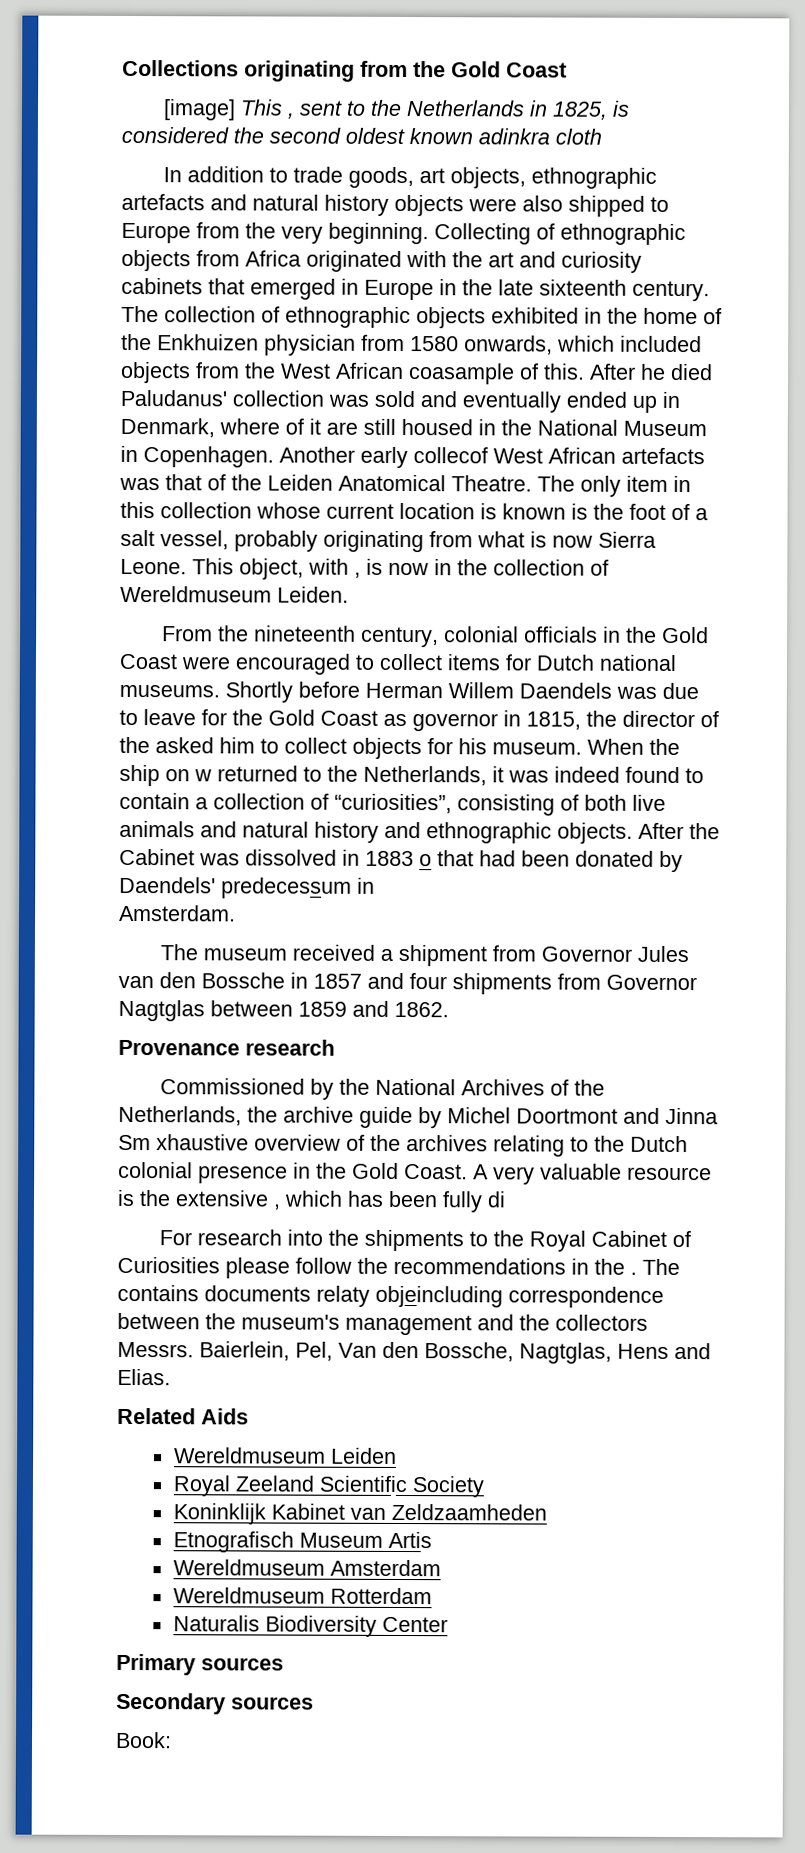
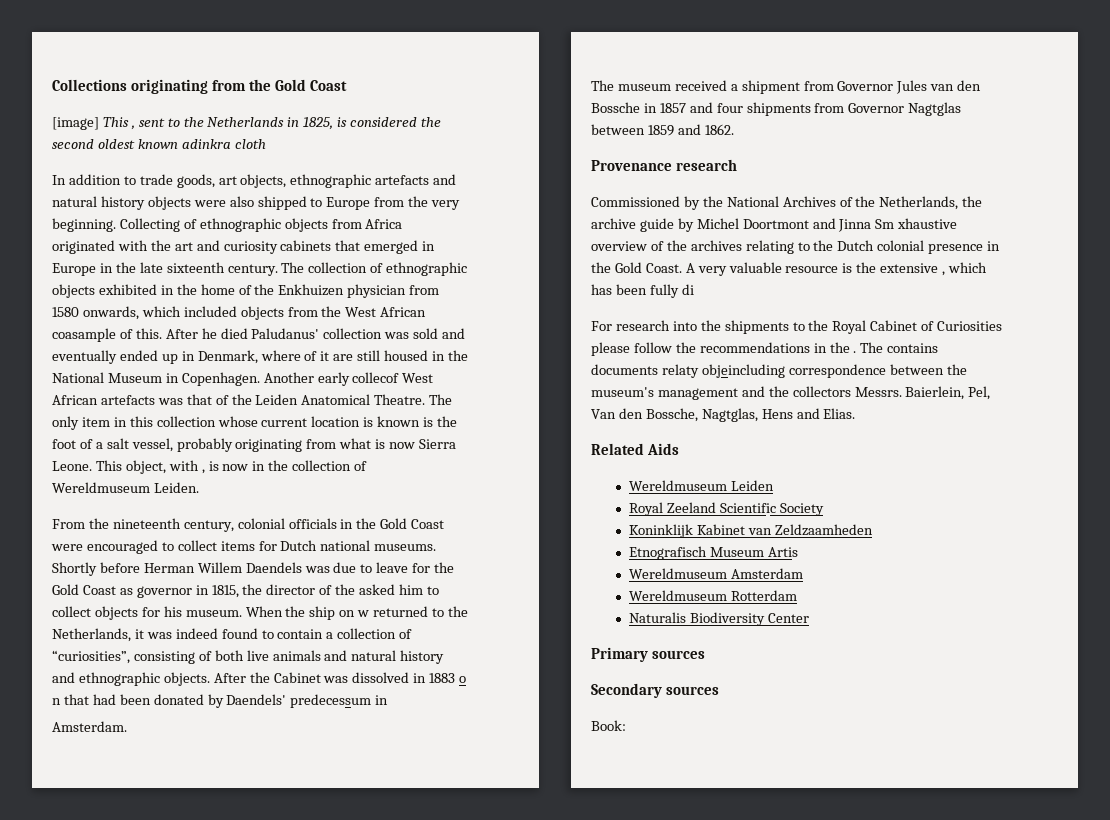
(432, 860) none -> [52,698,61,705] n

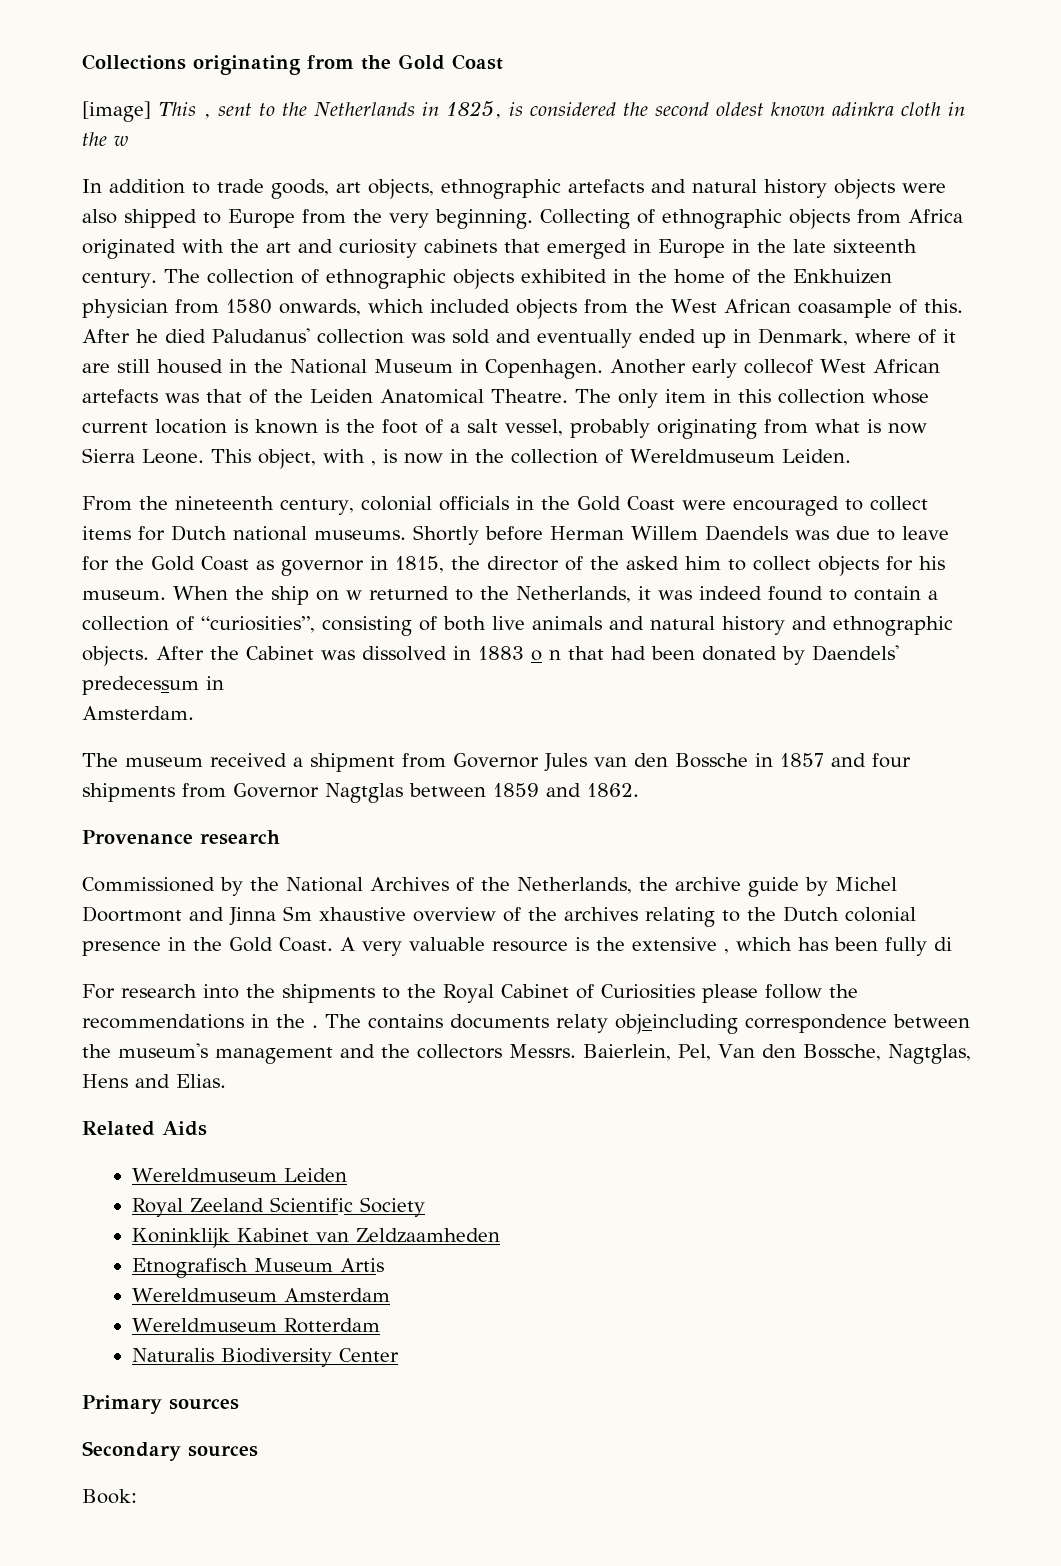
(266, 144) none -> [948,102,965,116] [82,132,128,146] in the w

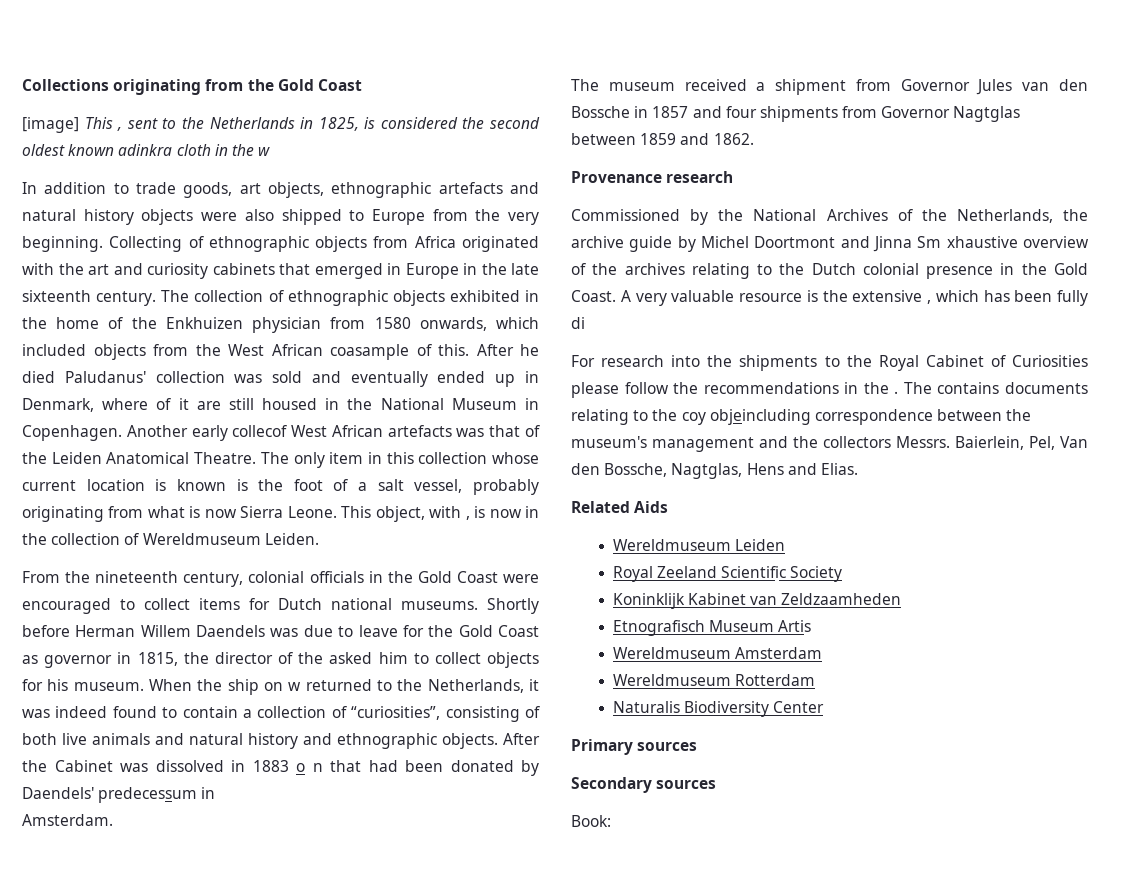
[556,1014,608,1033] relaty -> [571,409,706,425] relating to the coy

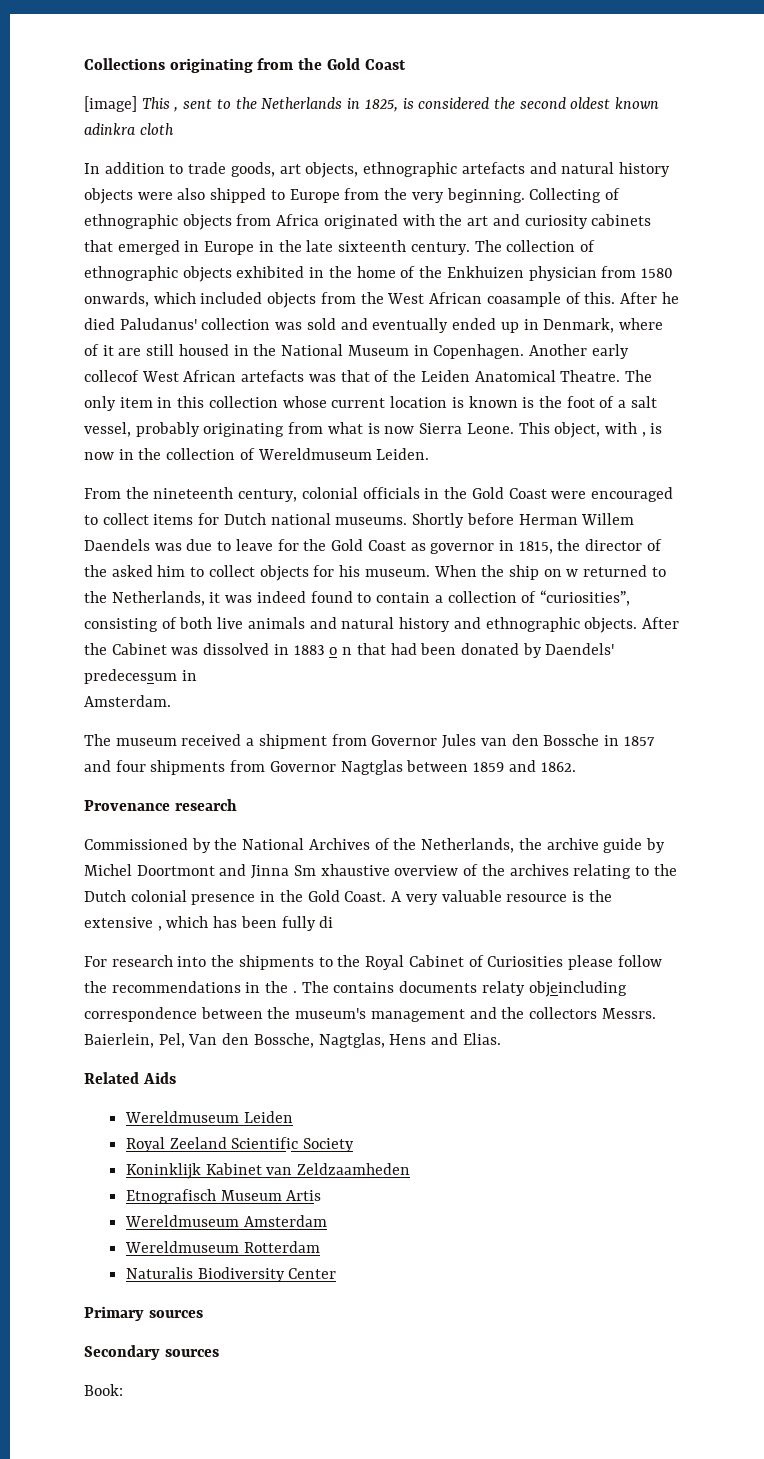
[214,144,271,156] in the w -> (174, 129) none
[571,409,706,425] relating to the coy -> [481,981,525,996] relaty

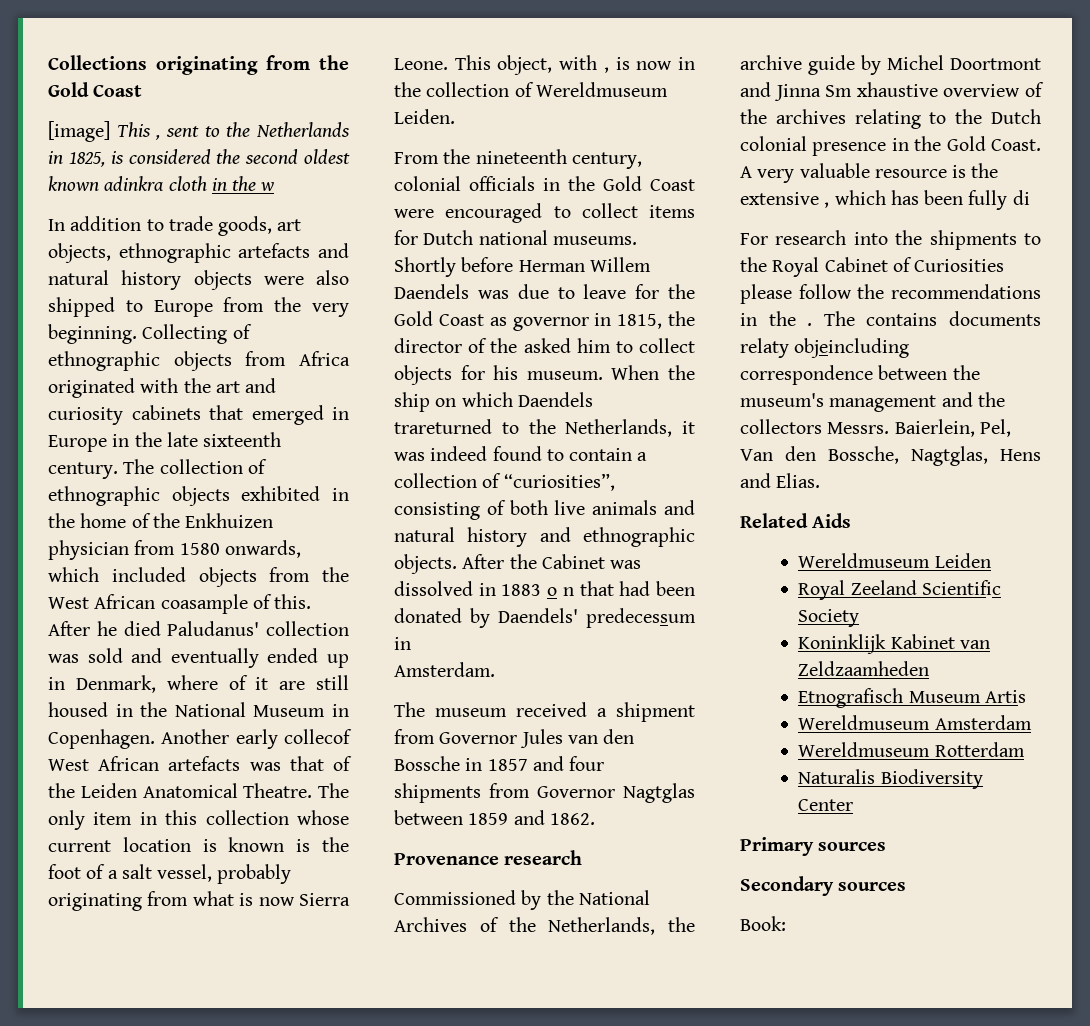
(174, 129) none -> [211,176,275,191] in the w
[566,565,648,577] w returned -> [461,392,593,407] [394,419,492,434] which Daendels trareturned

